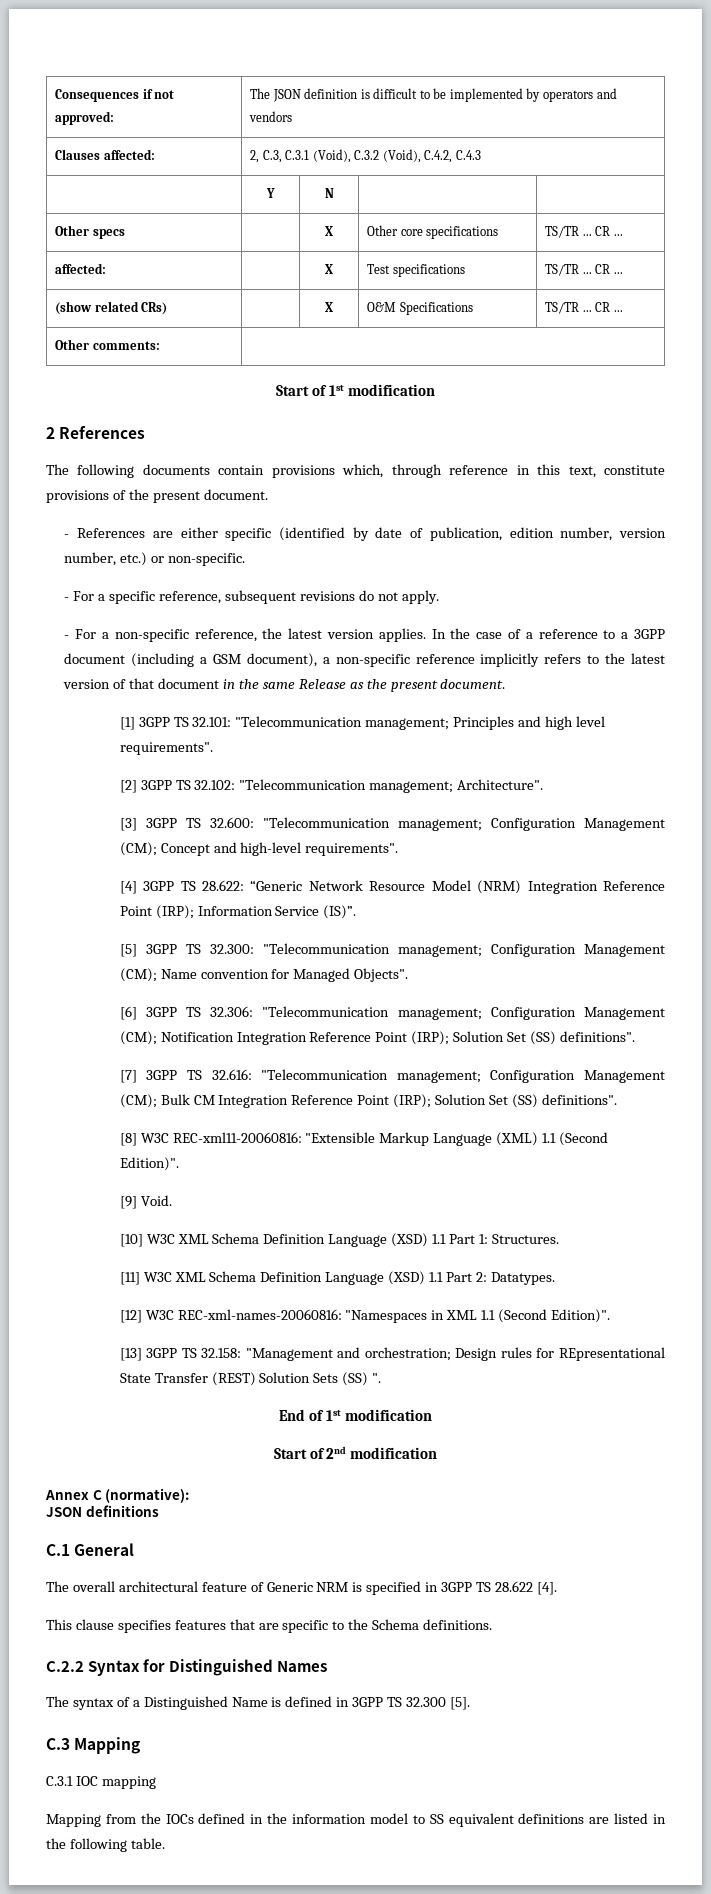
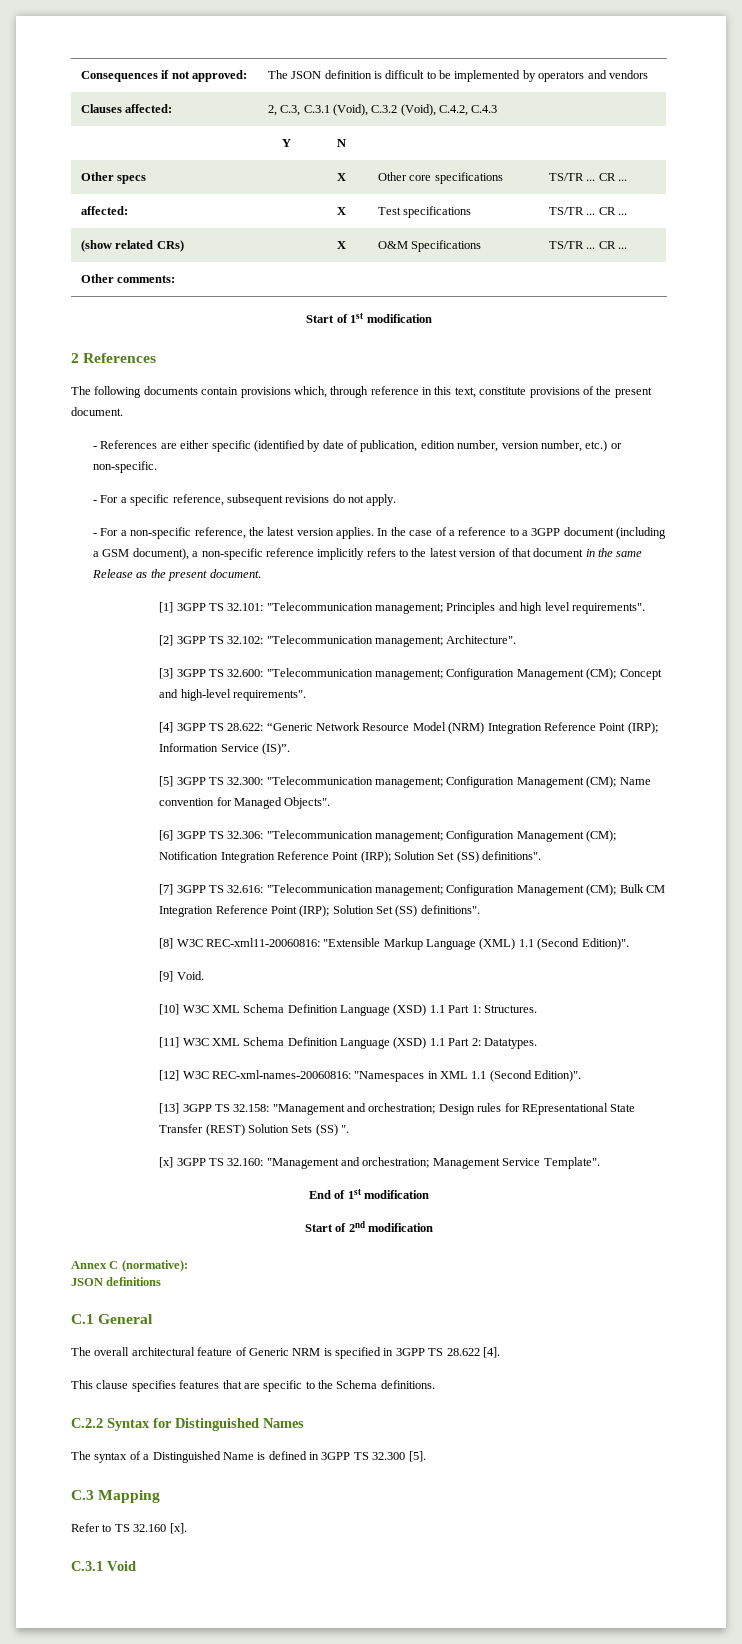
(382, 1378) none -> [159,1157,600,1169] // [x] 3GPP TS 32.160: "Management and orchestration; Management Service Template".
[46,1776,156,1789] [46,1813,667,1827] [46,1838,165,1852] C.3.1 IOC mapping // Mapping from the IOCs defined in the information model to SS equivalent definitions are listed in the following table. -> [71,1523,187,1534] [71,1561,136,1571] Refer to TS 32.160 [x]. // C.3.1 Void

